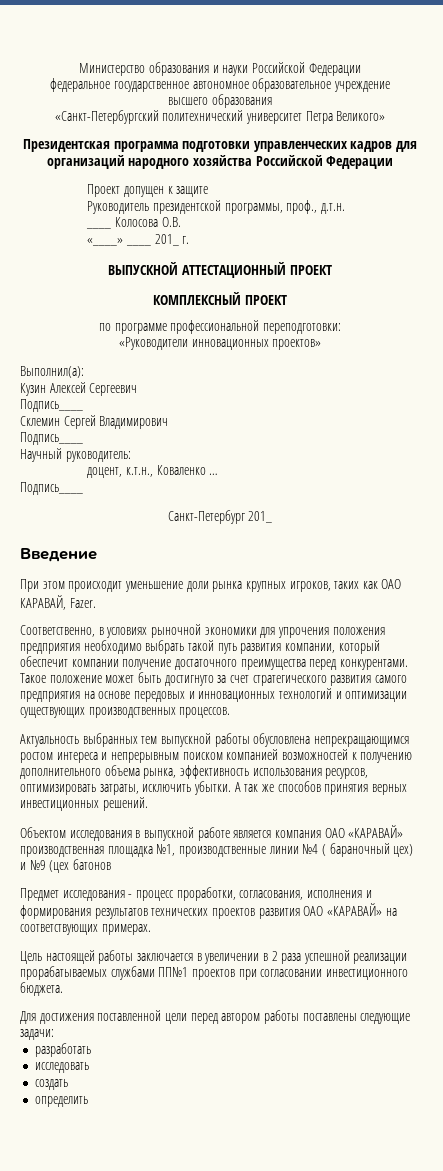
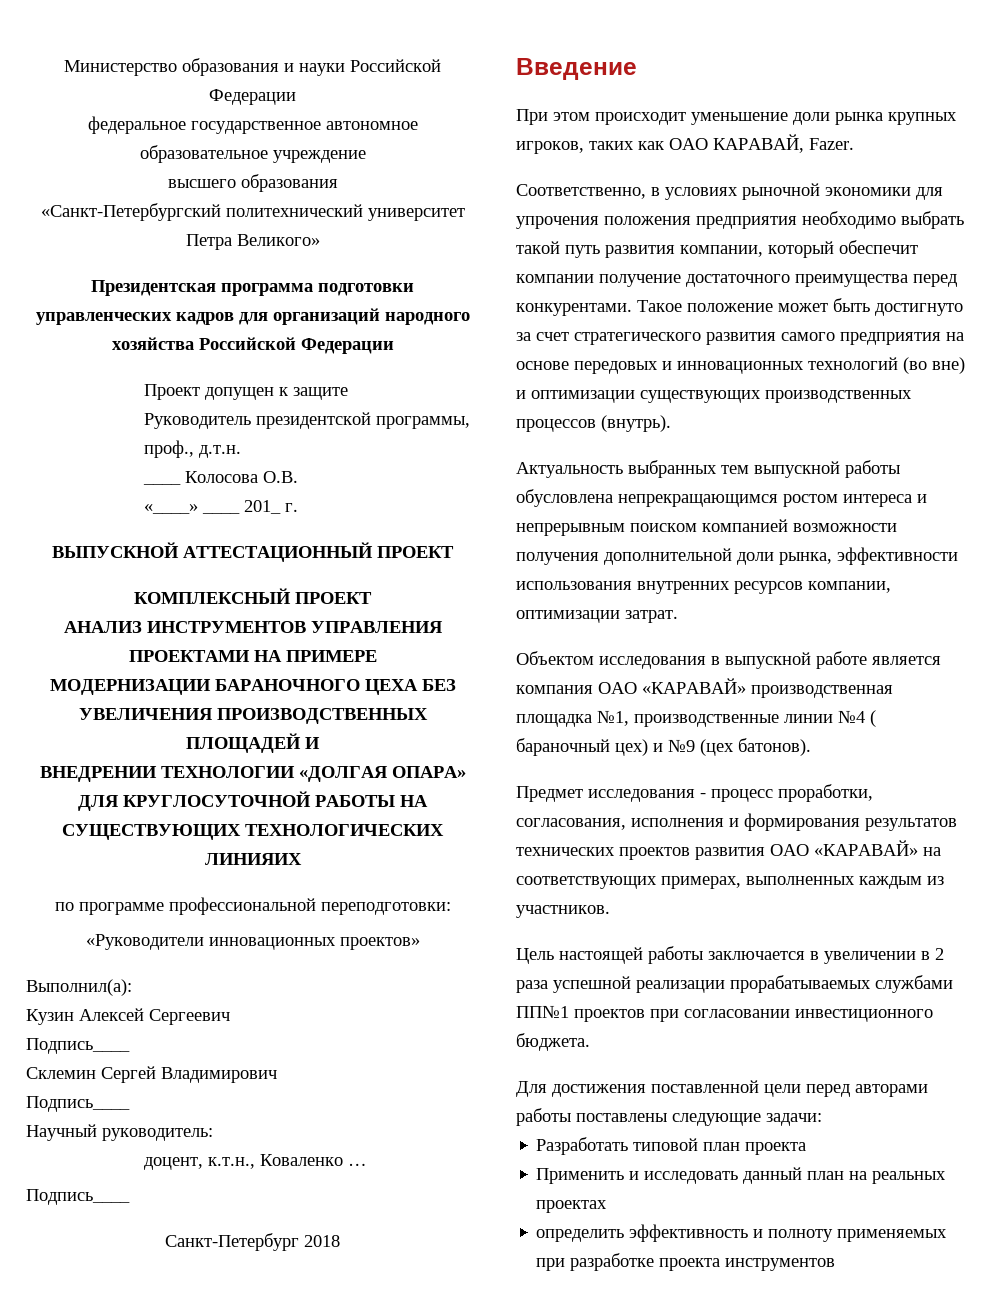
(287, 300) none -> [63,621,443,633] [128,650,377,662] [49,679,456,695] [78,708,428,724] [186,733,320,753] [39,766,466,782] [78,791,428,811] [62,824,444,840] [204,853,302,865] // АНАЛИЗ ИНСТРУМЕНТОВ УПРАВЛЕНИЯ ПРОЕКТАМИ НА ПРИМЕРЕ // МОДЕРНИЗАЦИИ БАРАНОЧНОГО ЦЕХА БЕЗ УВЕЛИЧЕНИЯ ПРОИЗВОДСТВЕННЫХ ПЛОЩАДЕЙ И // ВНЕДРЕНИИ ТЕХНОЛОГИИ «ДОЛГАЯ ОПАРА» ДЛЯ КРУГЛОСУТОЧНОЙ РАБОТЫ НА СУЩЕСТВУЮЩИХ ТЕХНОЛОГИЧЕСКИХ ЛИНИЯИХ
[248,511,273,523] 201_ -> [304,1235,340,1247] 2018
(332, 693) none -> [903,357,965,374] (во вне)
[179,707,231,718] процессов. -> [516,415,671,432] процессов (внутрь).
[281,749,413,763] [20,765,369,779] [20,781,407,795] [20,797,148,811] возможностей к получению дополнительного объема рынка, эффективность использования ресурсов, оптимизировать затраты, исключить убытки. А так же способов принятия верных инвестиционных решений. -> [793,523,897,532] [516,547,958,565] [516,581,891,594] [516,610,678,623] возможности получения дополнительной доли рынка, эффективности использования внутренних ресурсов компании, оптимизации затрат.
[72,859,111,870] батонов -> [738,738,811,756] батонов).
[101,924,151,935] примерах. -> [661,876,944,889] [516,905,610,918] примерах, выполненных каждым из участников.
[221,1013,261,1024] автором -> [855,1084,928,1097] авторами
[34,1043,91,1057] [34,1062,89,1073] [34,1079,68,1090] [34,1096,88,1107] разработать // исследовать // создать // определить -> [536,1137,807,1155] [536,1167,947,1184] [536,1200,608,1213] [536,1224,948,1242] [536,1253,836,1271] Разработать типовой план проекта // Применить и исследовать данный план на реальных проектах // определить эффективность и полноту применяемых при разработке проекта инструментов

